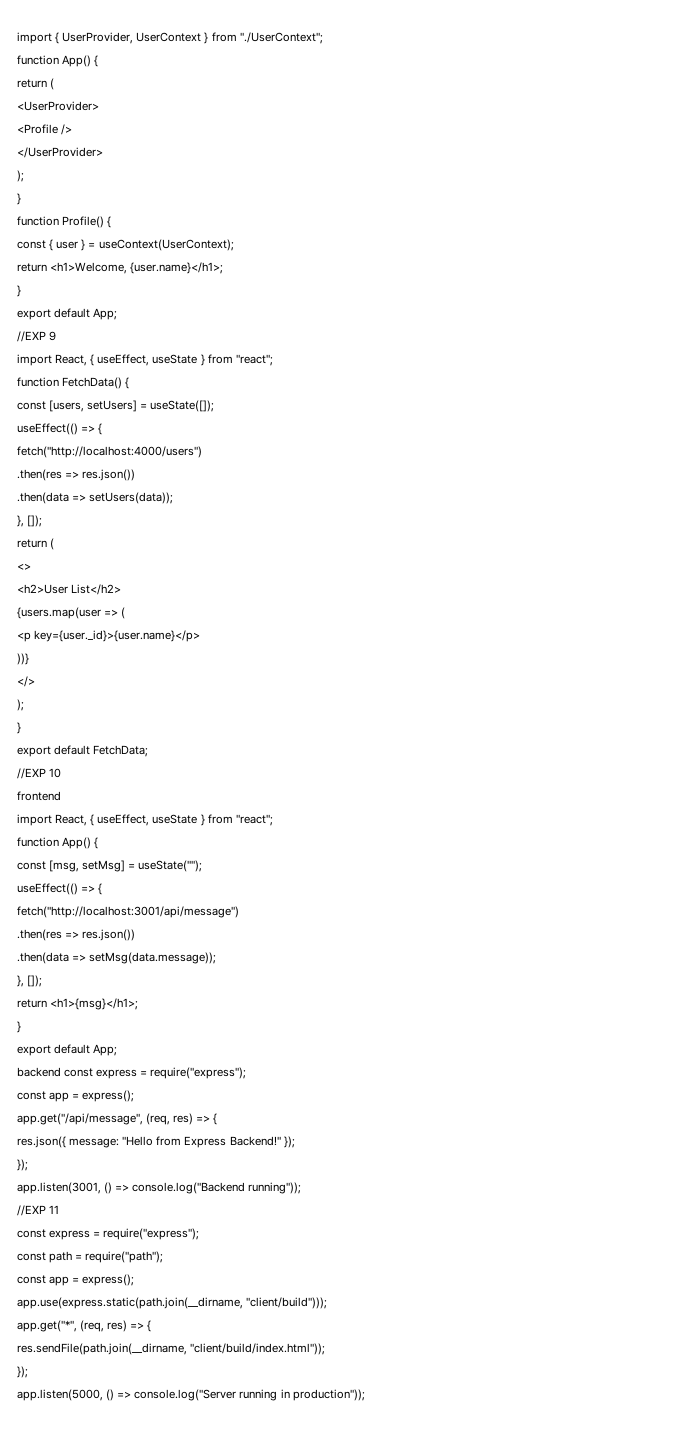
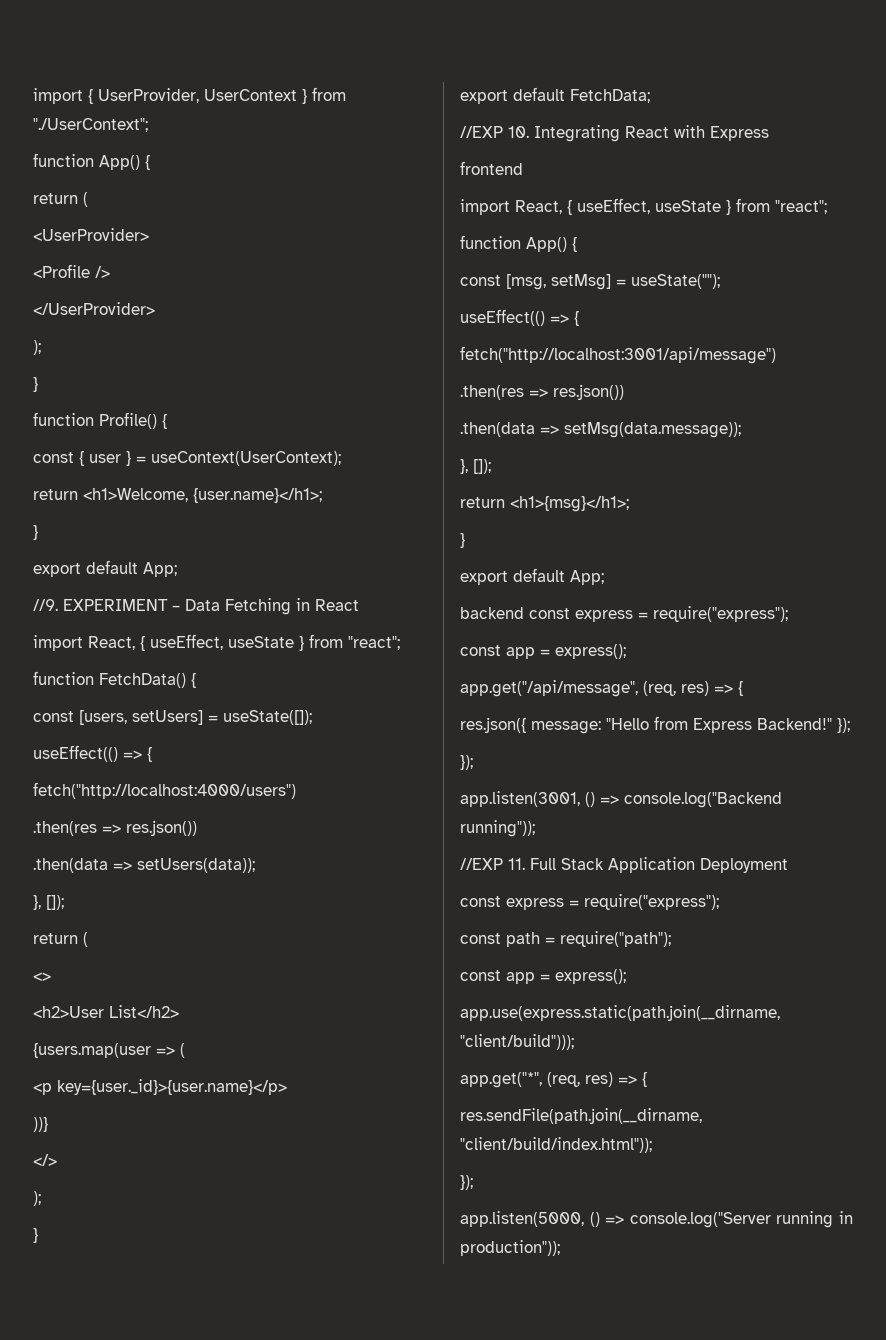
[17,331,57,342] //EXP 9 -> [33,598,359,615] //9. EXPERIMENT – Data Fetching in React
[49,768,62,778] 10 -> [508,125,769,142] 10. Integrating React with Express
[49,1205,60,1214] 11 -> [508,857,788,873] 11. Full Stack Application Deployment

